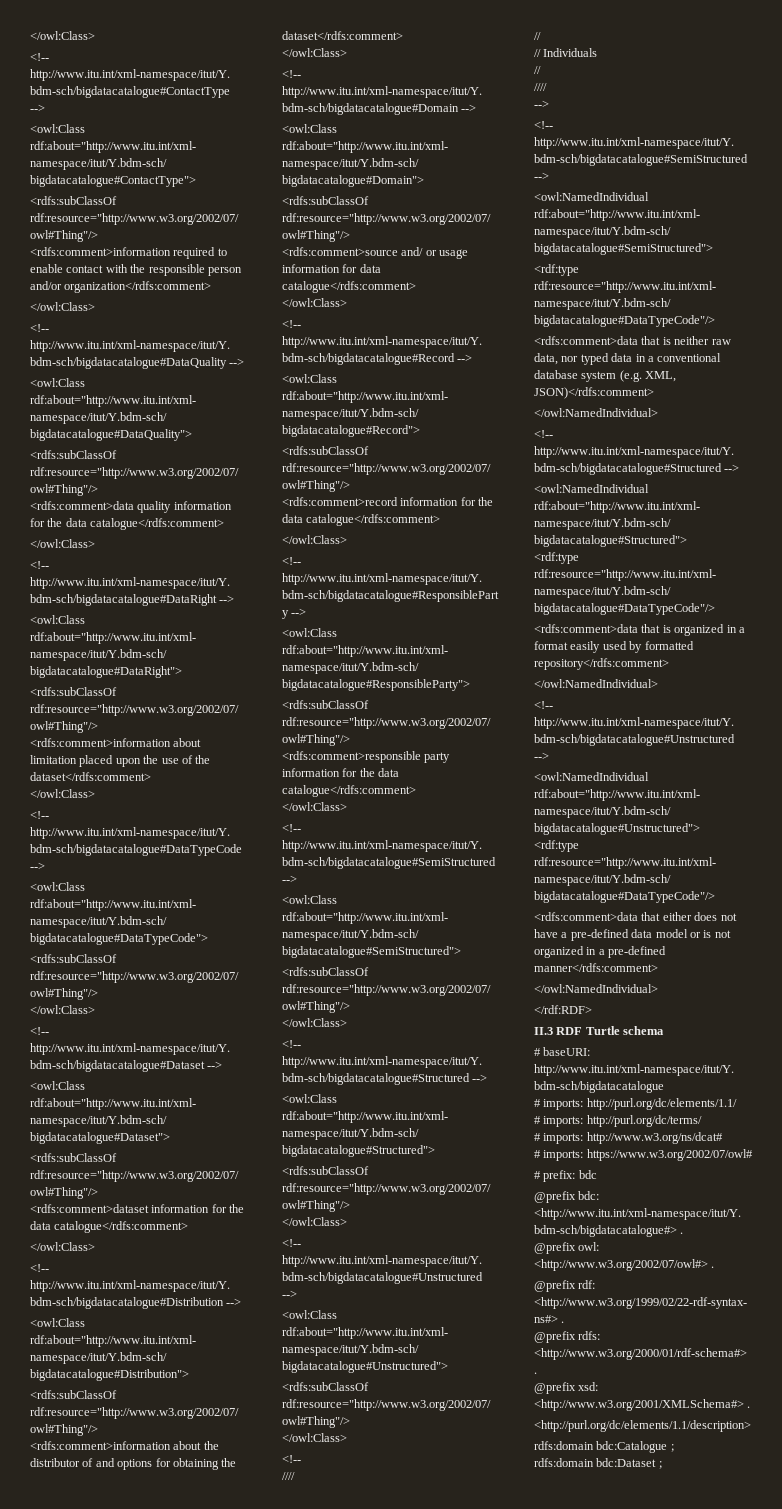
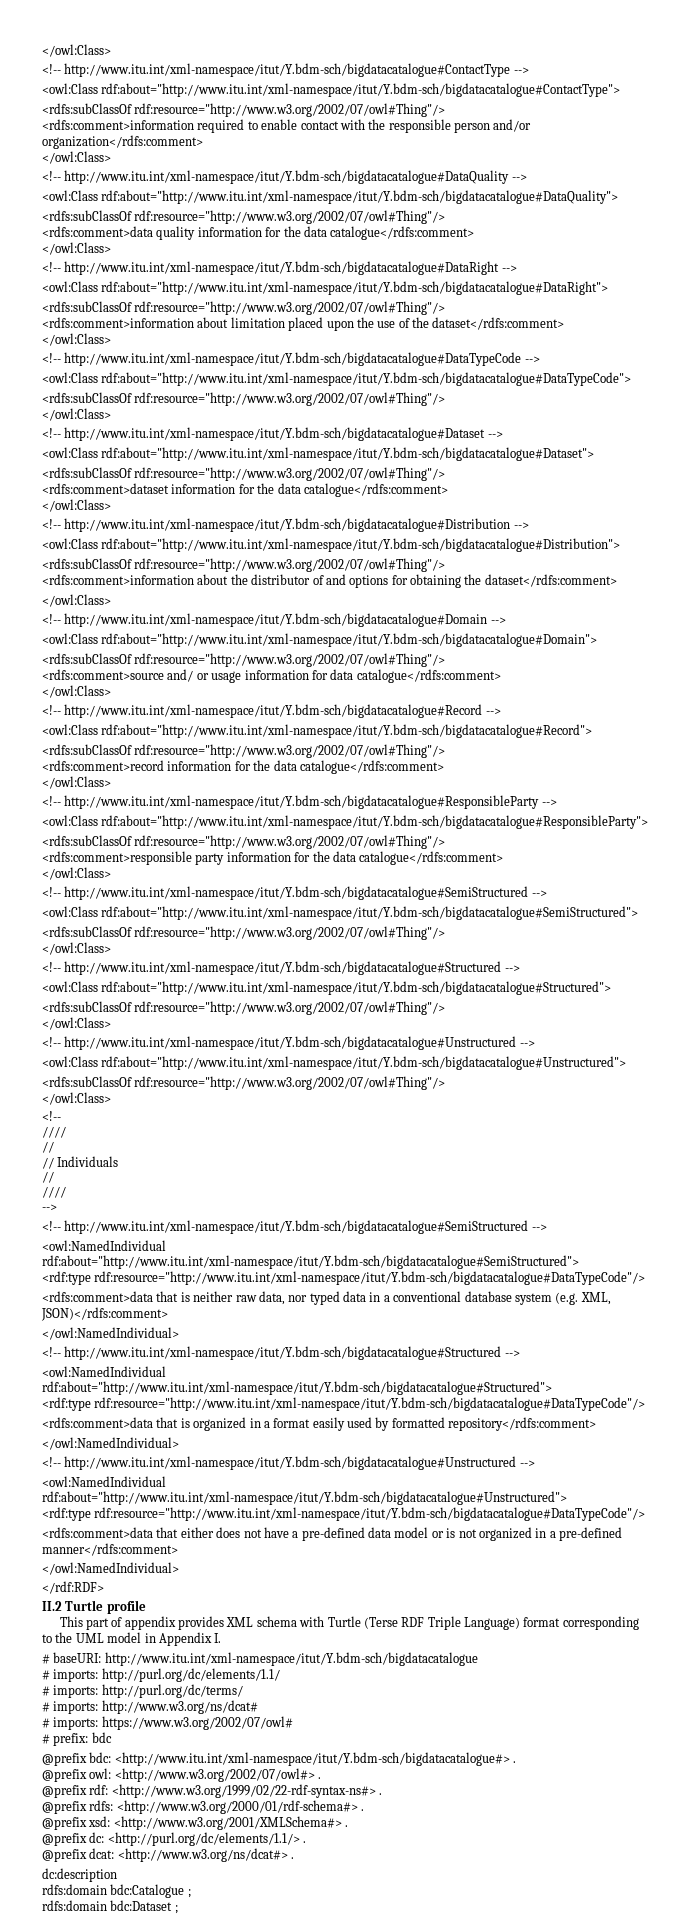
[534,1026,665,1035] II.3 RDF Turtle schema -> [42,1600,146,1614] [59,1616,639,1630] [42,1632,222,1646] II.2 Turtle profile // This part of appendix provides XML schema with Turtle (Terse RDF Triple Language) format corresponding to the UML model in Appendix I.
[534,1420,751,1432] <http://purl.org/dc/elements/1.1/description> -> [42,1832,307,1846] [42,1848,295,1862] [42,1868,117,1882] @prefix dc: <http://purl.org/dc/elements/1.1/> . // @prefix dcat: <http://www.w3.org/ns/dcat#> . // dc:description

